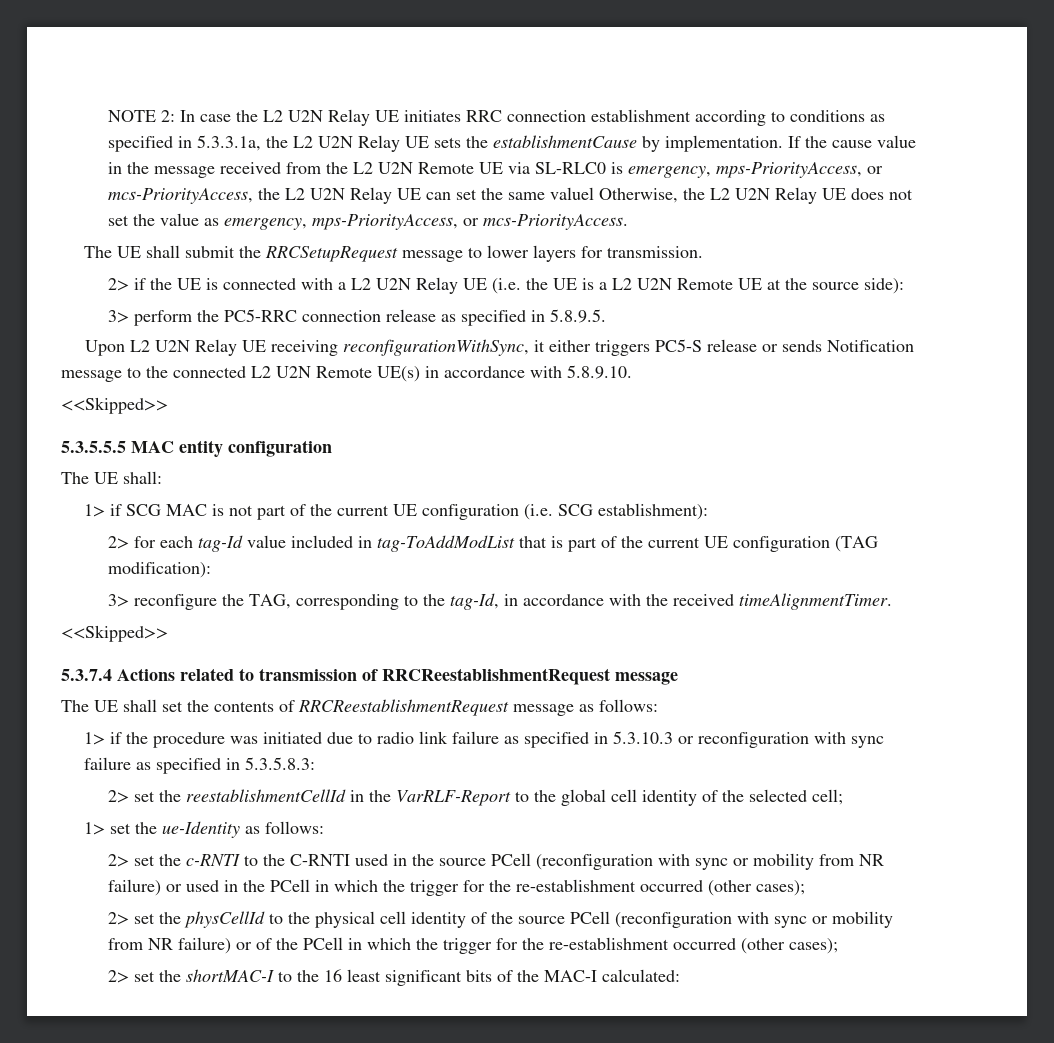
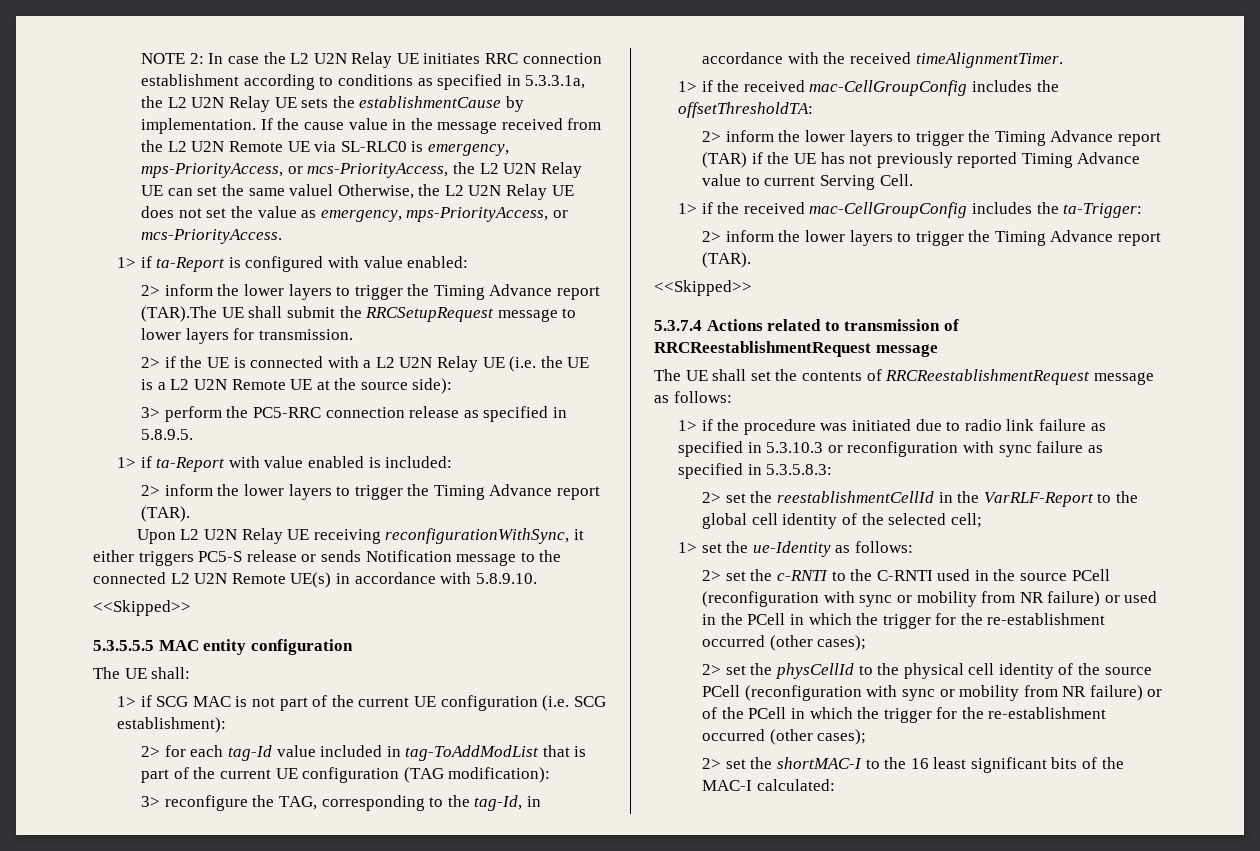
[84,246,113,258] The -> [117,256,469,272] [141,284,601,300] [141,306,218,322] 1> if ta-Report is configured with value enabled: // 2> inform the lower layers to trigger the Timing Advance report (TAR).The
(606, 316) none -> [117,456,453,472] [141,484,601,500] [141,506,191,522] // 1> if ta-Report with value enabled is included: // 2> inform the lower layers to trigger the Timing Advance report (TAR).
(892, 601) none -> [678,80,1059,96] [678,102,814,118] [702,130,1162,146] [702,152,1141,168] [702,174,913,190] [678,202,1143,218] [702,230,1162,246] [702,252,752,268] // 1> if the received mac-CellGroupConfig includes the offsetThresholdTA: // 2> inform the lower layers to trigger the Timing Advance report (TAR) if the UE has not previously reported Timing Advance value to current Serving Cell. // 1> if the received mac-CellGroupConfig includes the ta-Trigger: // 2> inform the lower layers to trigger the Timing Advance report (TAR).

